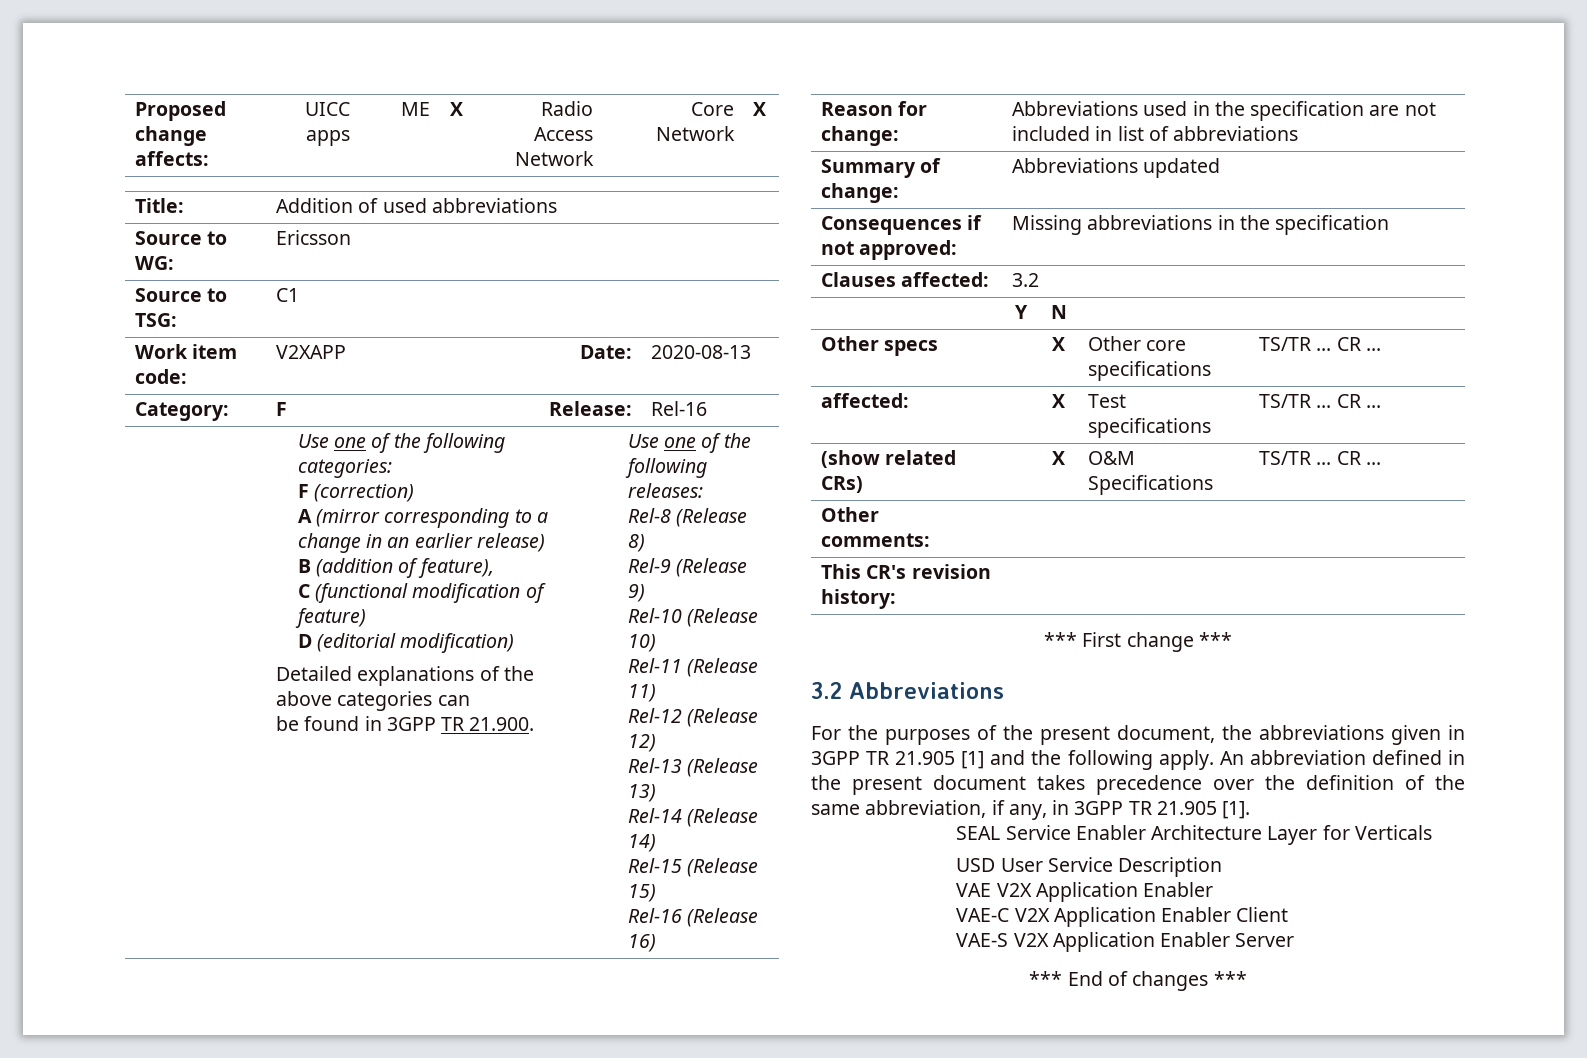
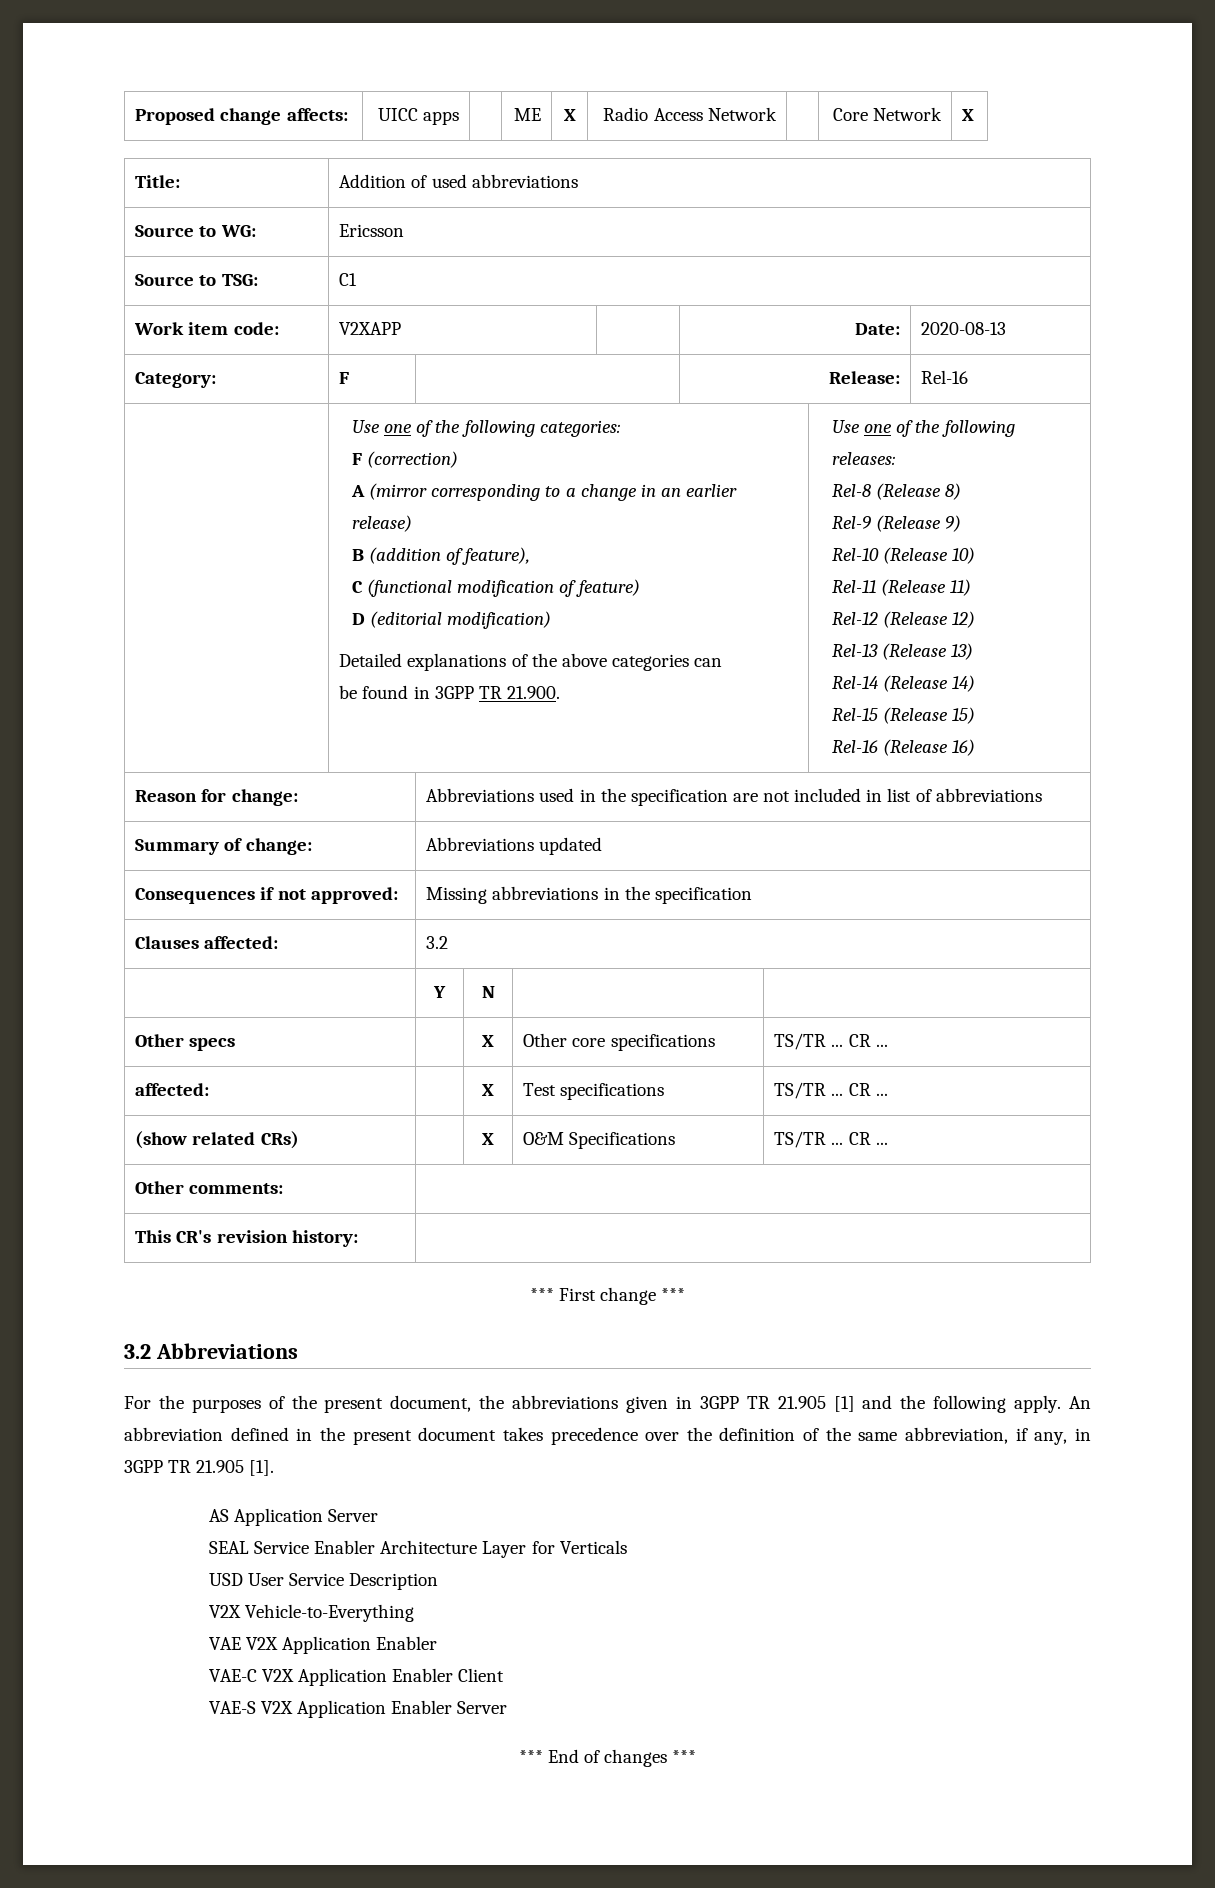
(1251, 810) none -> [208,1508,379,1526] // AS Application Server
(1223, 867) none -> [208,1604,415,1622] // V2X Vehicle-to-Everything

